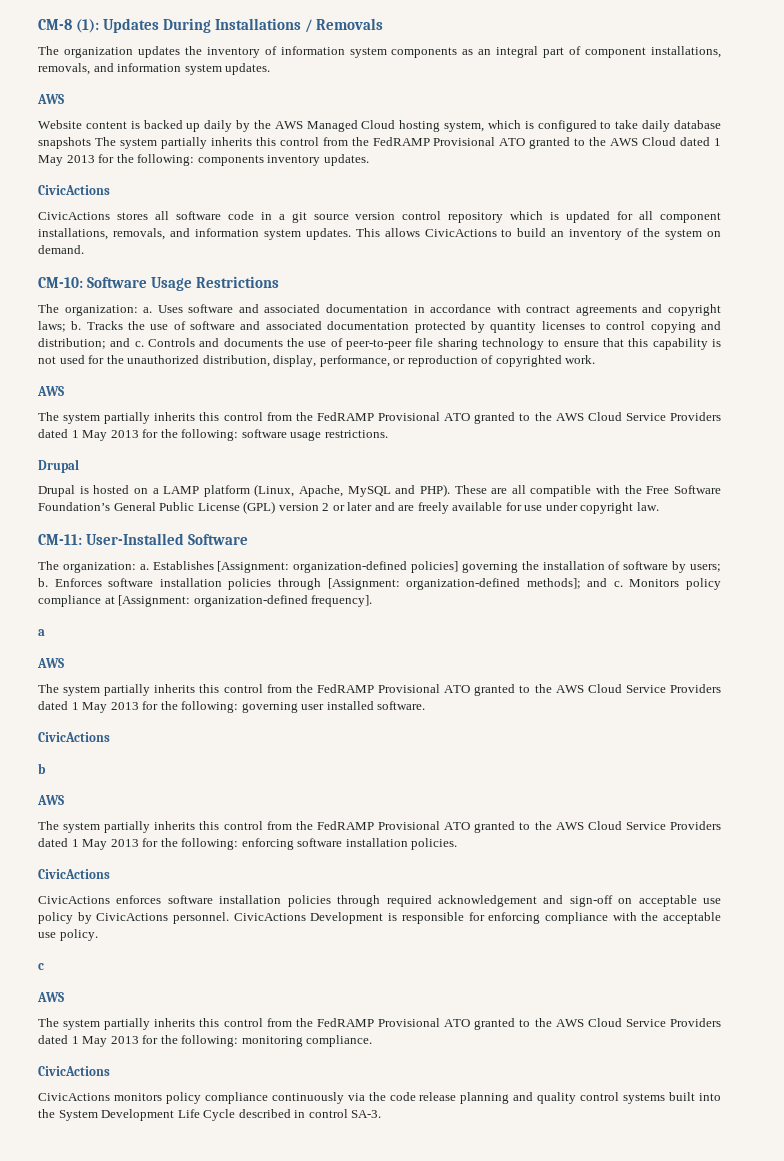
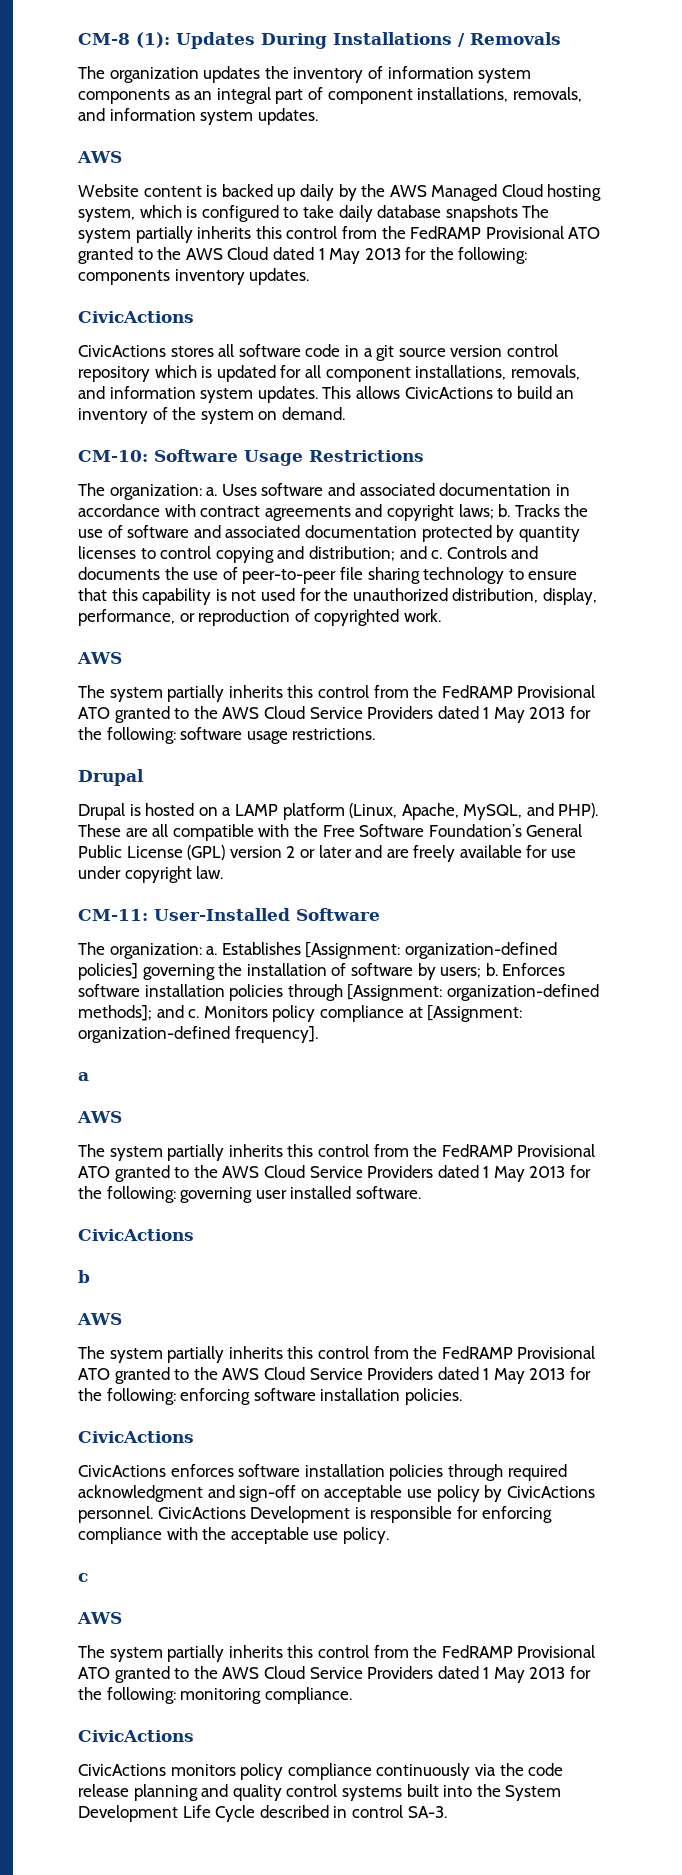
[347,486,391,497] MySQL -> [463,804,523,820] MySQL,
[437,895,537,907] acknowledgement -> [78,1485,203,1502] acknowledgment

